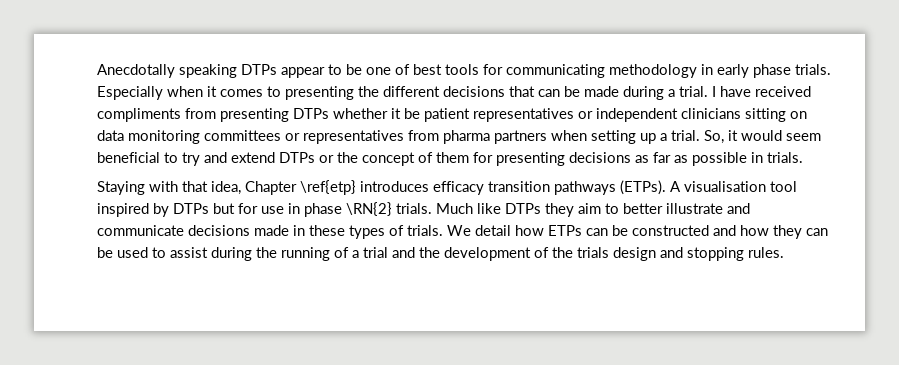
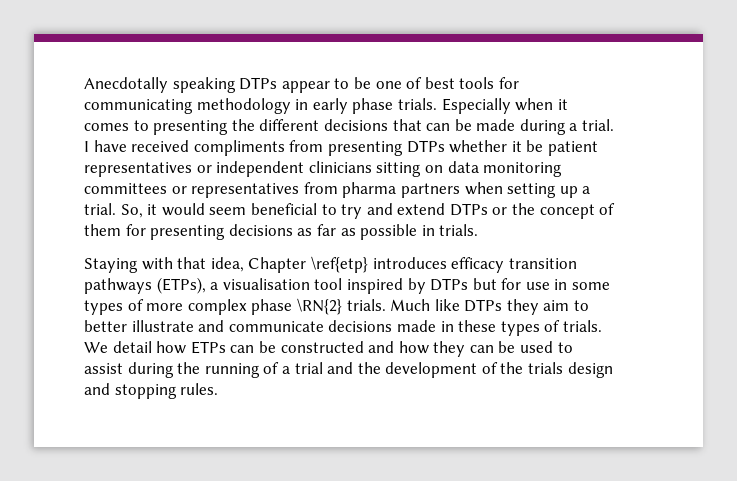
[620,180,681,195] (ETPs). A -> [156,277,219,294] (ETPs), a
(300, 208) none -> [572,282,611,290] [84,299,247,315] some types of more complex

